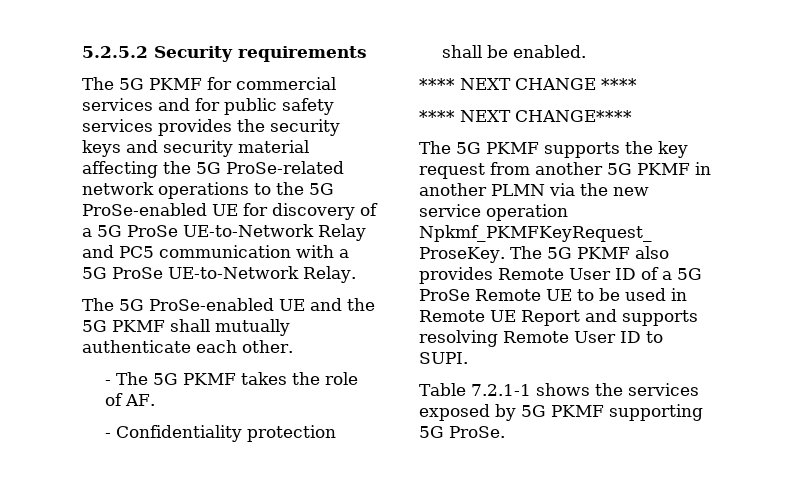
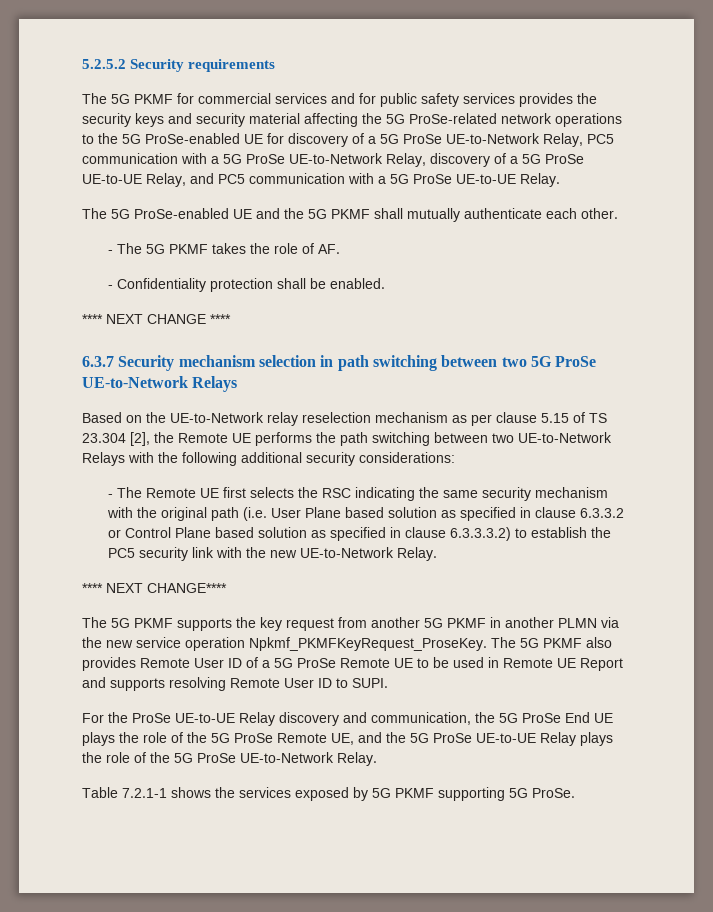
[318,224,366,241] Relay -> [543,133,614,147] [82,153,584,167] [82,173,186,187] Relay, PC5 communication with a 5G ProSe UE-to-Network Relay, discovery of a 5G ProSe UE-to-UE Relay,
[168,266,299,279] UE-to-Network -> [456,174,516,184] UE-to-UE
(637, 84) none -> [82,355,597,371] [82,376,238,392] [82,412,607,426] [82,432,612,446] [82,452,455,466] [107,487,608,501] [106,507,624,521] [107,527,611,541] [107,547,437,561] // 6.3.7 Security mechanism selection in path switching between two 5G ProSe UE-to-Network Relays // Based on the UE-to-Network relay reselection mechanism as per clause 5.15 of TS 23.304 [2], the Remote UE performs the path switching between two UE-to-Network Relays with the following additional security considerations: // - The Remote UE first selects the RSC indicating the same security mechanism with the original path (i.e. User Plane based solution as specified in clause 6.3.3.2 or Control Plane based solution as specified in clause 6.3.3.3.2) to establish the PC5 security link with the new UE-to-Network Relay.
(468, 358) none -> [82,712,613,726] [82,732,613,746] [82,752,377,766] // For the ProSe UE-to-UE Relay discovery and communication, the 5G ProSe End UE plays the role of the 5G ProSe Remote UE, and the 5G ProSe UE-to-UE Relay plays the role of the 5G ProSe UE-to-Network Relay.

